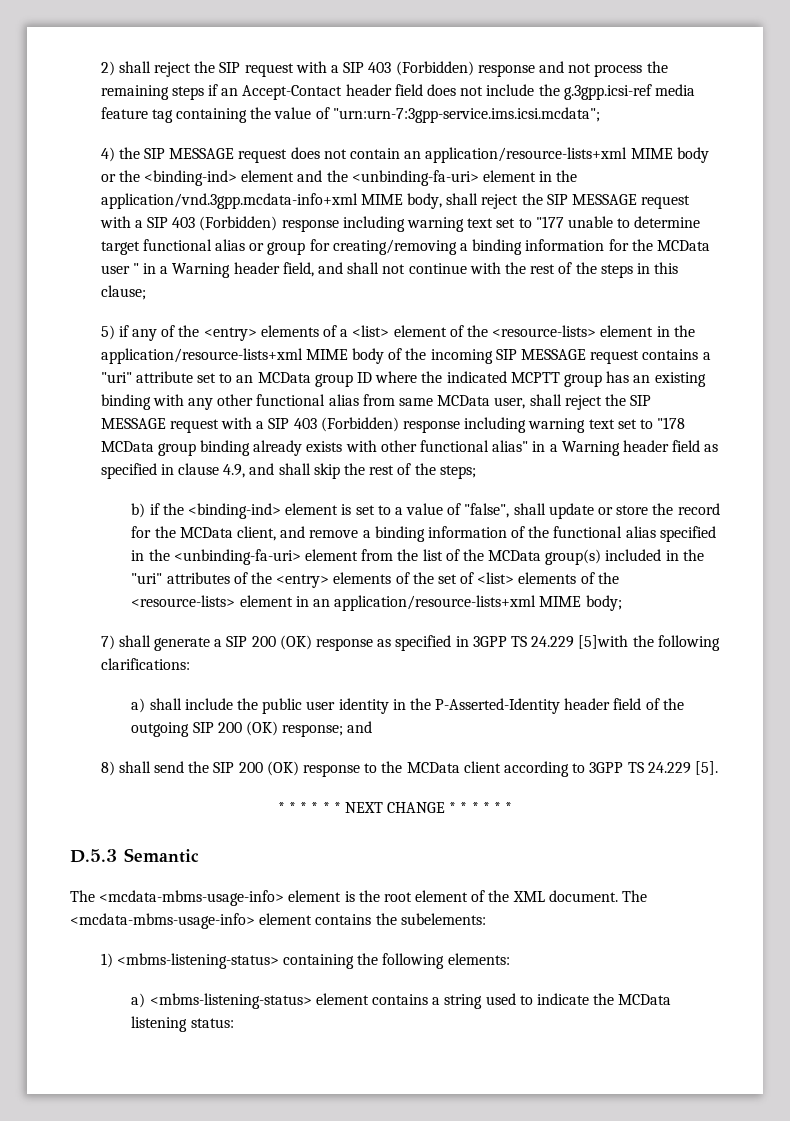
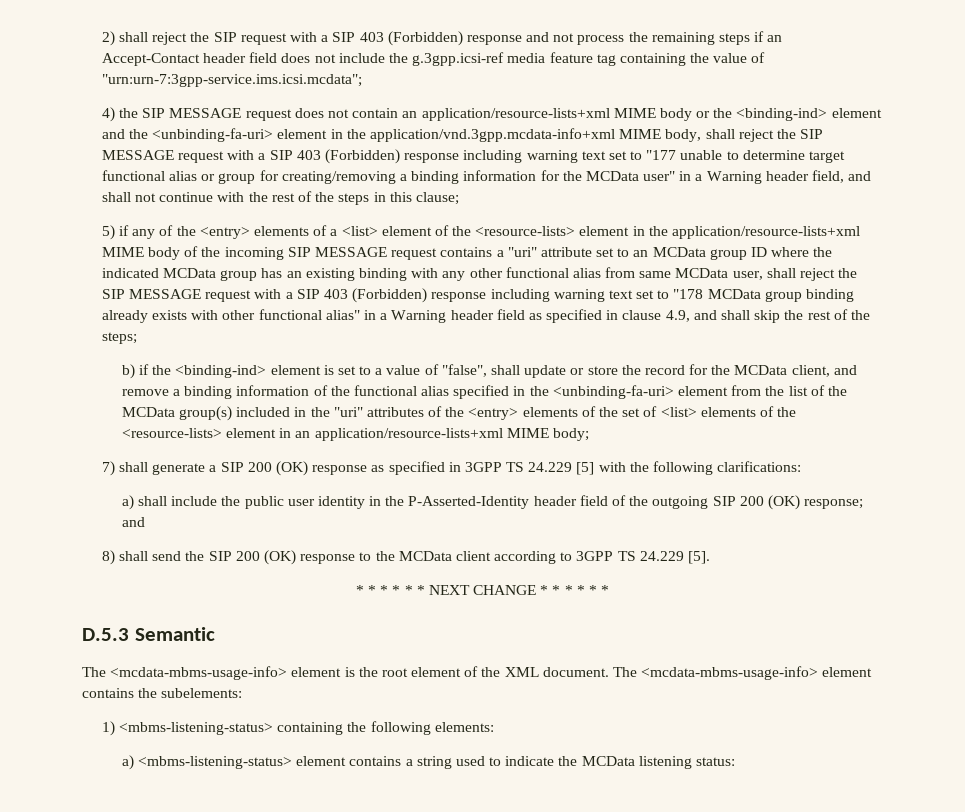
[100,263,139,274] user " -> [643,171,676,181] user"
[510,372,560,383] MCPTT -> [163,268,217,278] MCData
[578,635,629,649] [5]with -> [576,462,626,475] [5] with

